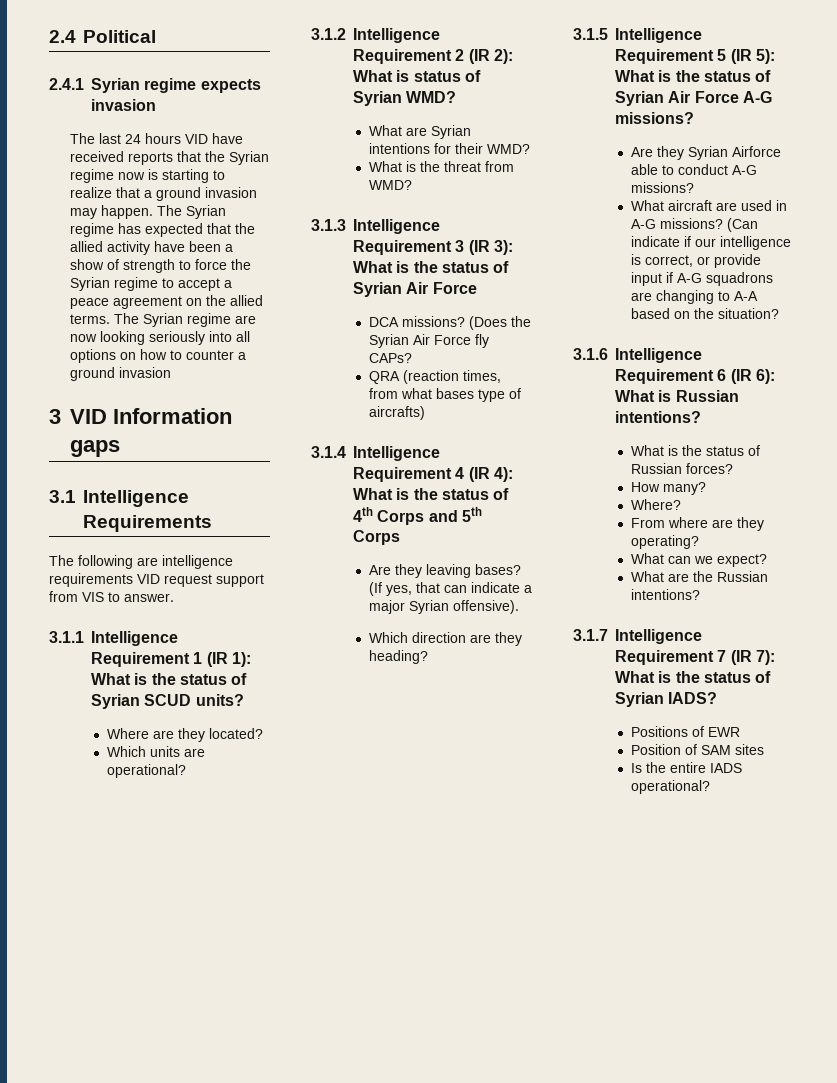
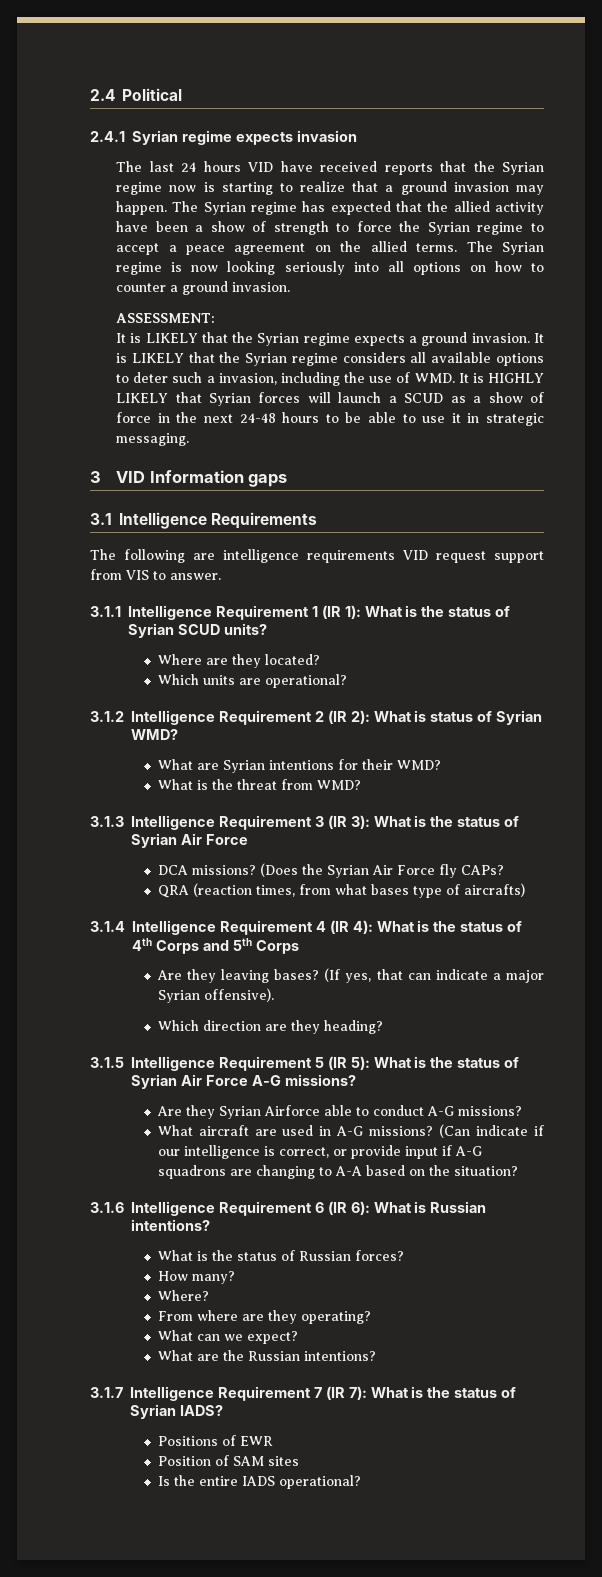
[235,315,257,324] are -> [171,262,183,272] is
[119,367,172,378] invasion -> [232,282,291,292] [116,313,216,323] [116,332,544,346] [116,352,544,366] [116,372,545,386] [116,392,545,406] [116,412,544,426] [116,433,190,446] invasion. // ASSESSMENT: // It is LIKELY that the Syrian regime expects a ground invasion. It is LIKELY that the Syrian regime considers all available options to deter such a invasion, including the use of WMD. It is HIGHLY LIKELY that Syrian forces will launch a SCUD as a show of force in the next 24-48 hours to be able to use it in strategic messaging.

